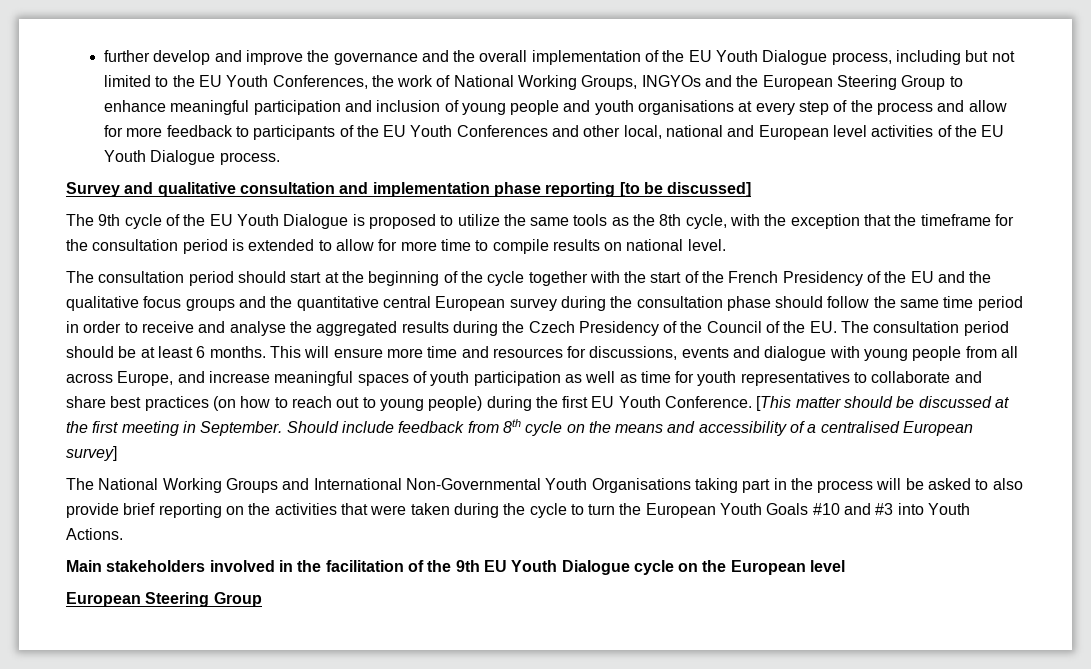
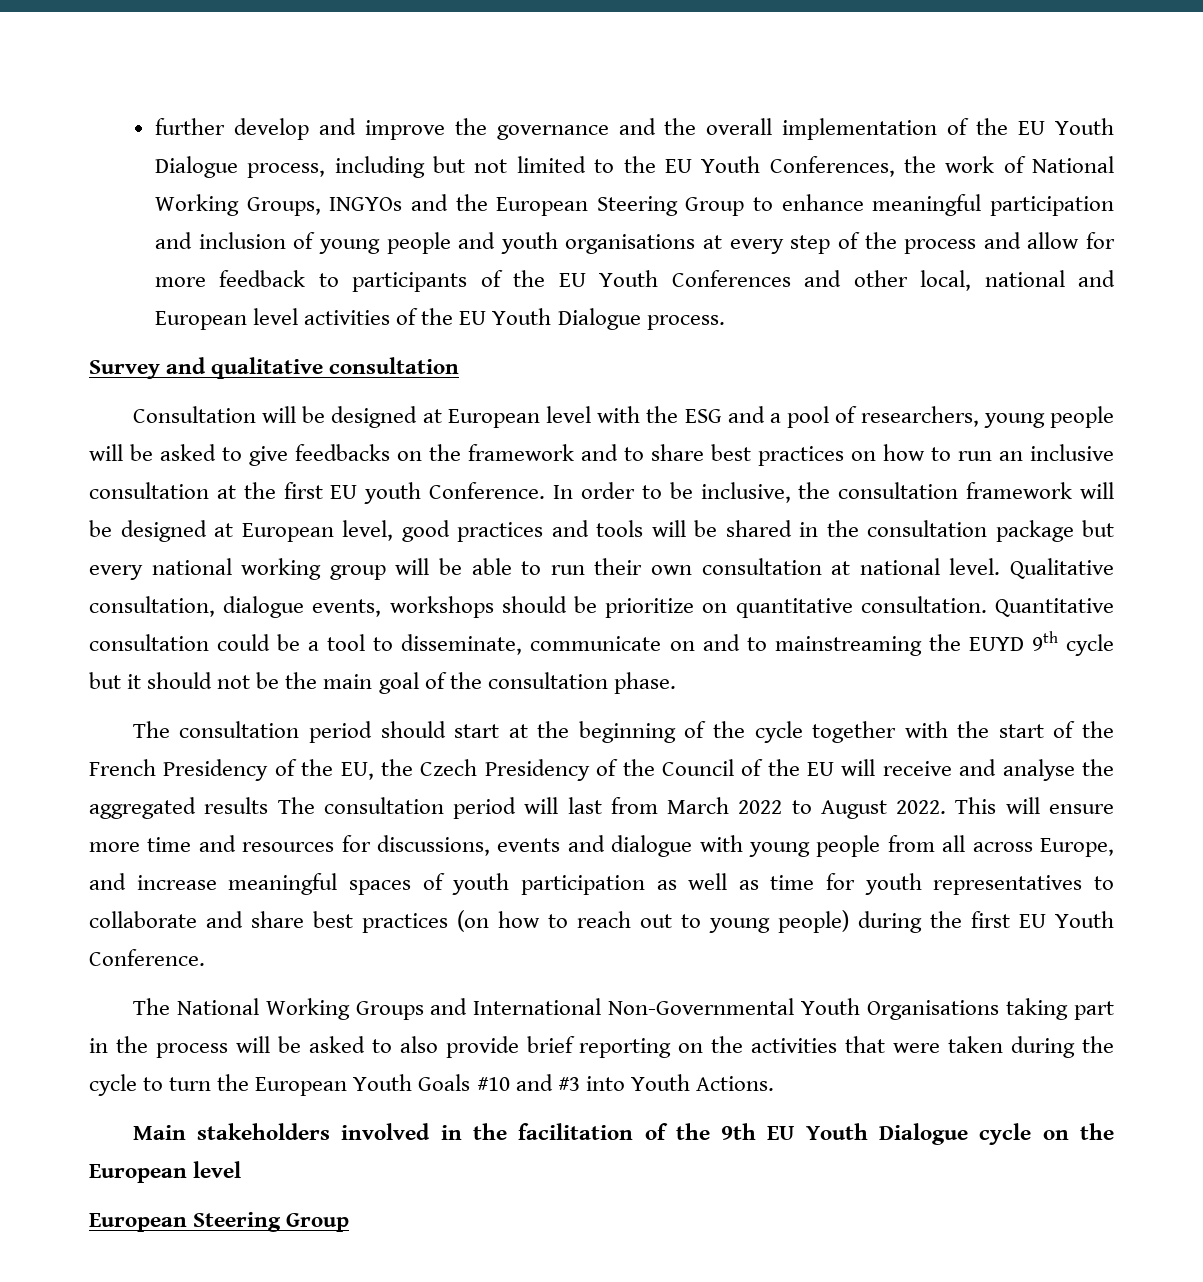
[339,182,752,197] [66,214,1015,229] [66,239,726,254] and implementation phase reporting [to be discussed] // The 9th cycle of the EU Youth Dialogue is proposed to utilize the same tools as the 8th cycle, with the exception that the timeframe for the consultation period is extended to allow for more time to compile results on national level. -> [132,406,1114,428] [89,444,1114,466] [89,482,1114,504] [89,520,1114,542] [89,558,1115,580] [89,596,1114,618] [89,631,1115,656] [89,672,676,694] // Consultation will be designed at European level with the ESG and a pool of researchers, young people will be asked to give feedbacks on the framework and to share best practices on how to run an inclusive consultation at the first EU youth Conference. In order to be inclusive, the consultation framework will be designed at European level, good practices and tools will be shared in the consultation package but every national working group will be able to run their own consultation at national level. Qualitative consultation, dialogue events, workshops should be prioritize on quantitative consultation. Quantitative consultation could be a tool to disseminate, communicate on and to mainstreaming the EUYD 9th cycle but it should not be the main goal of the consultation phase.
[910,271,992,283] [66,296,1023,311] [66,321,498,336] EU and the qualitative focus groups and the quantitative central European survey during the consultation phase should follow the same time period in order to receive and analyse the aggregated results during -> [340,762,374,780] EU,
[809,321,1009,336] [66,346,266,358] EU. The consultation period should be at least 6 months. -> [807,759,1115,781] [89,797,947,819] EU will receive and analyse the aggregated results The consultation period will last from March 2022 to August 2022.
[756,396,1010,411] [66,419,974,436] [66,446,117,461] [This matter should be discussed at the first meeting in September. Should include feedback from 8th cycle on the means and accessibility of a centralised European survey] -> (205, 957) none

